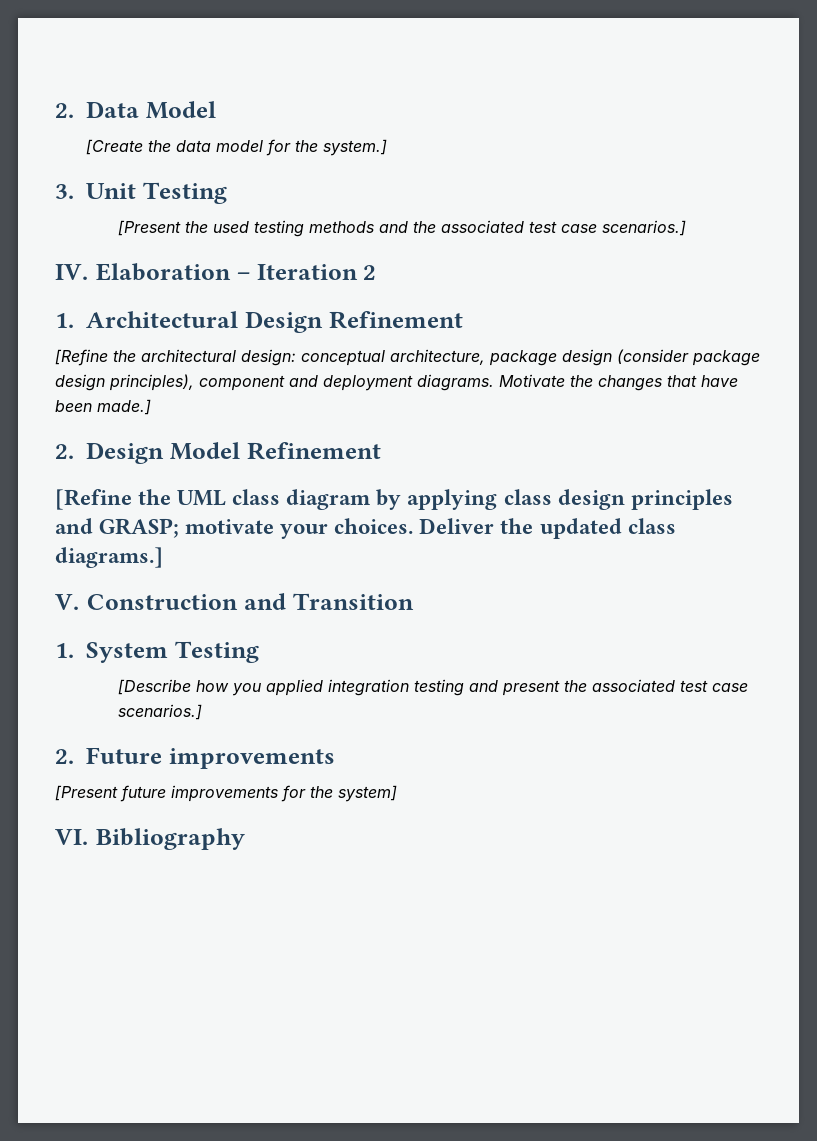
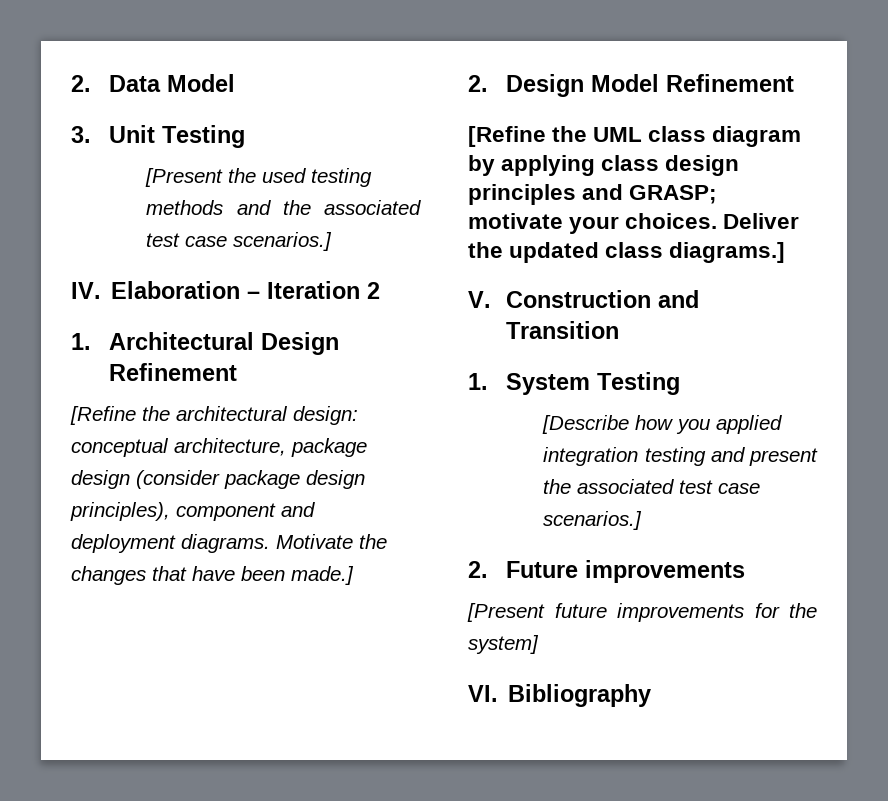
[86,139,388,156] // [Create the data model for the system.] -> (235, 83) none

